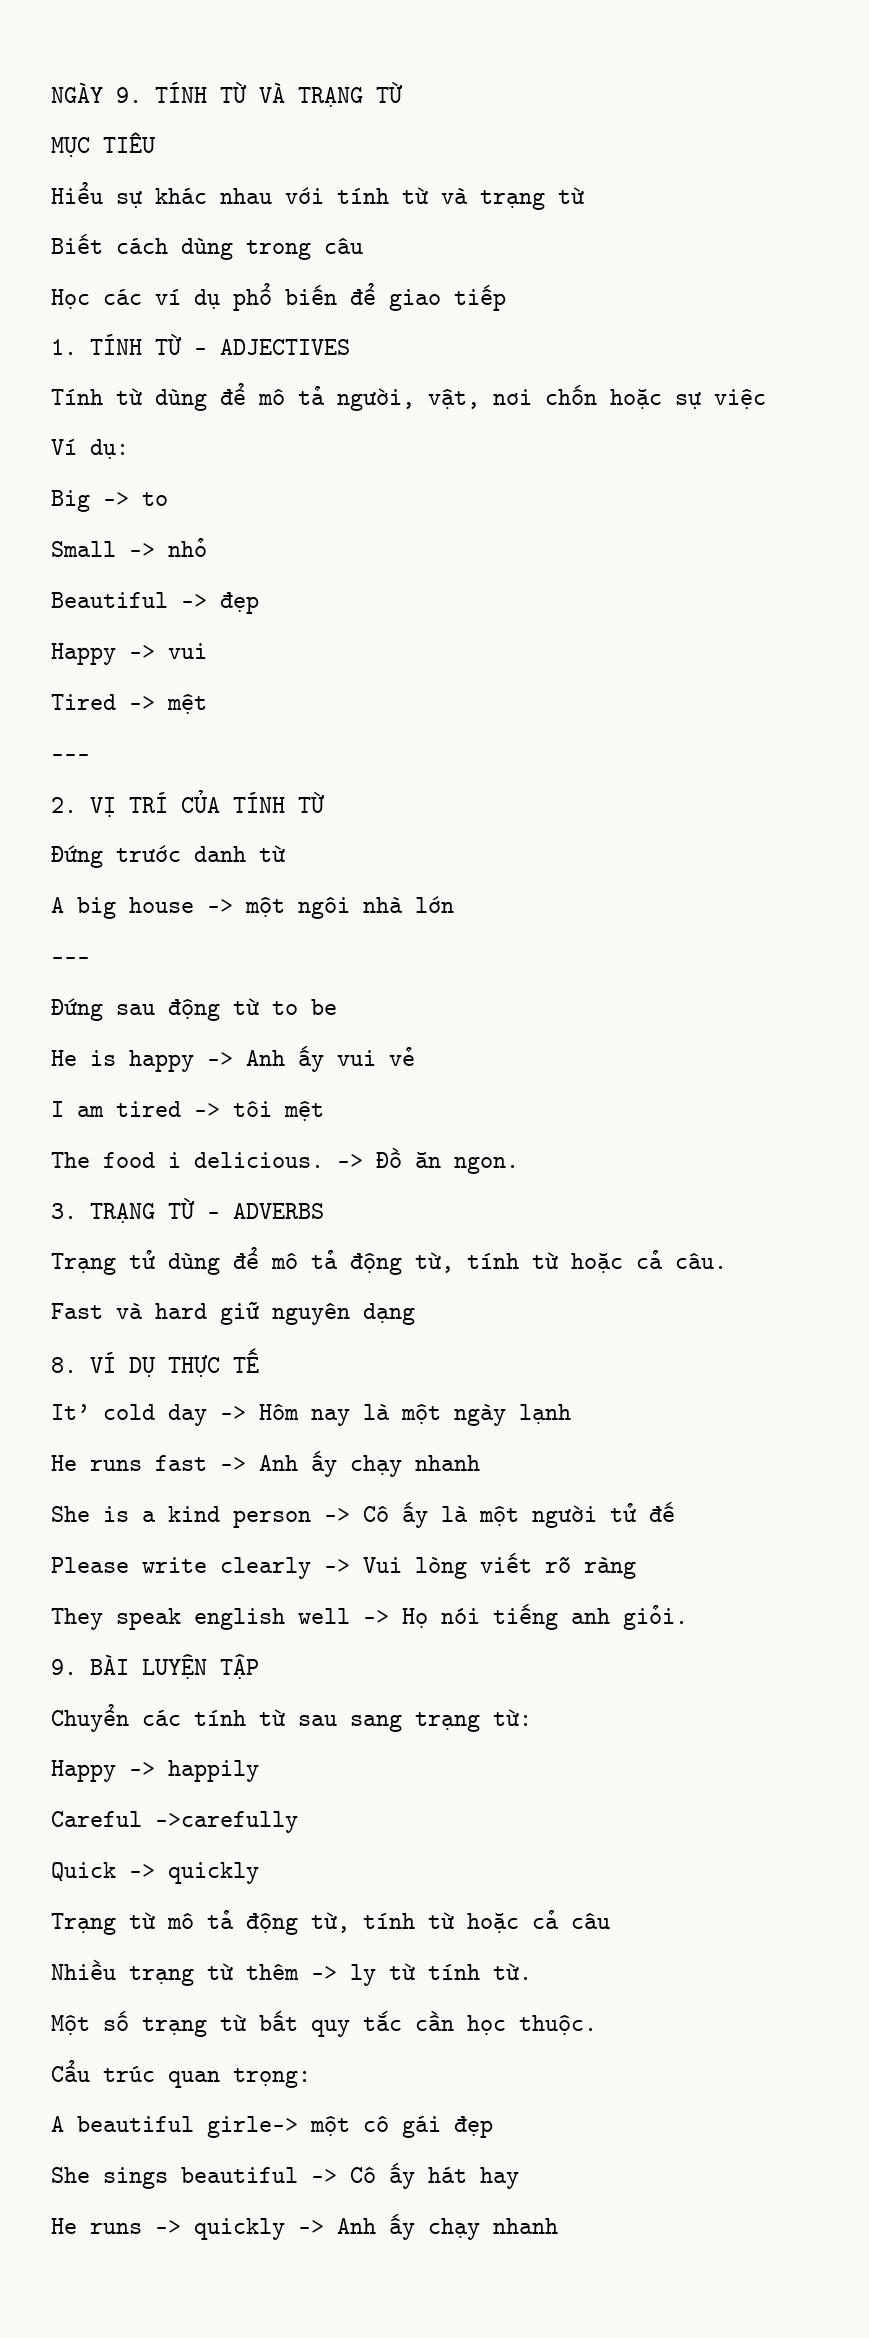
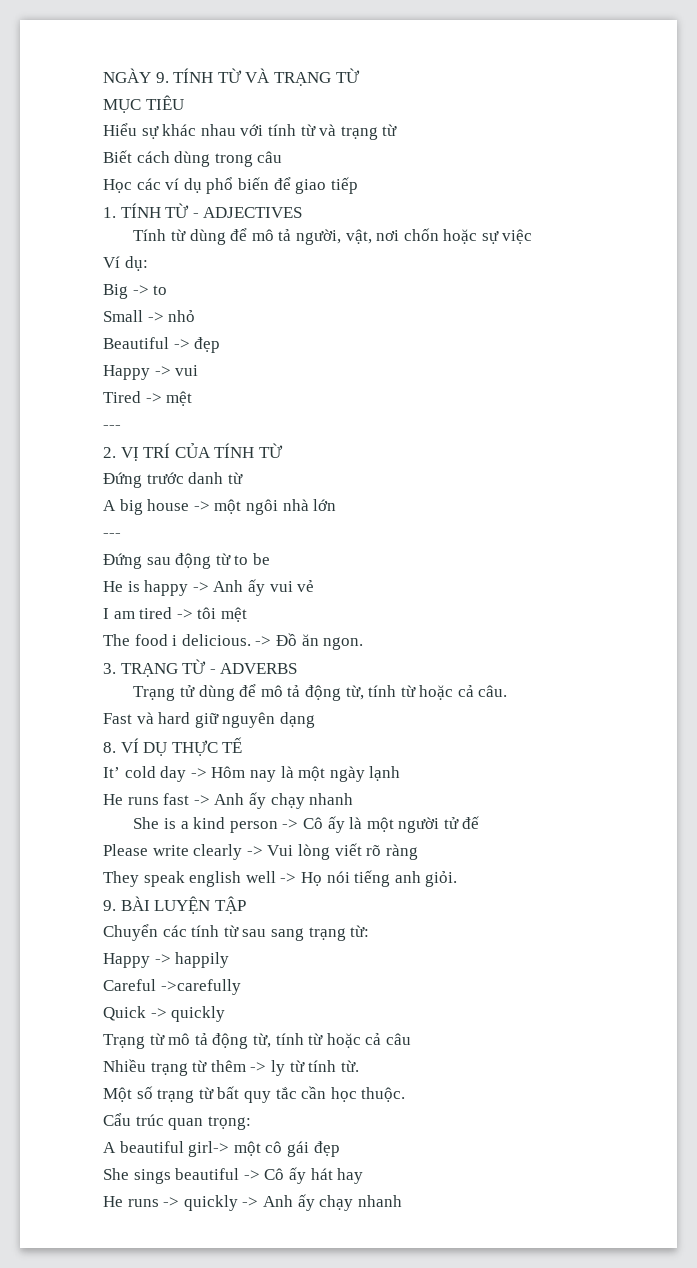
[207,2116,298,2138] girle-> -> [188,1141,230,1157] girl->

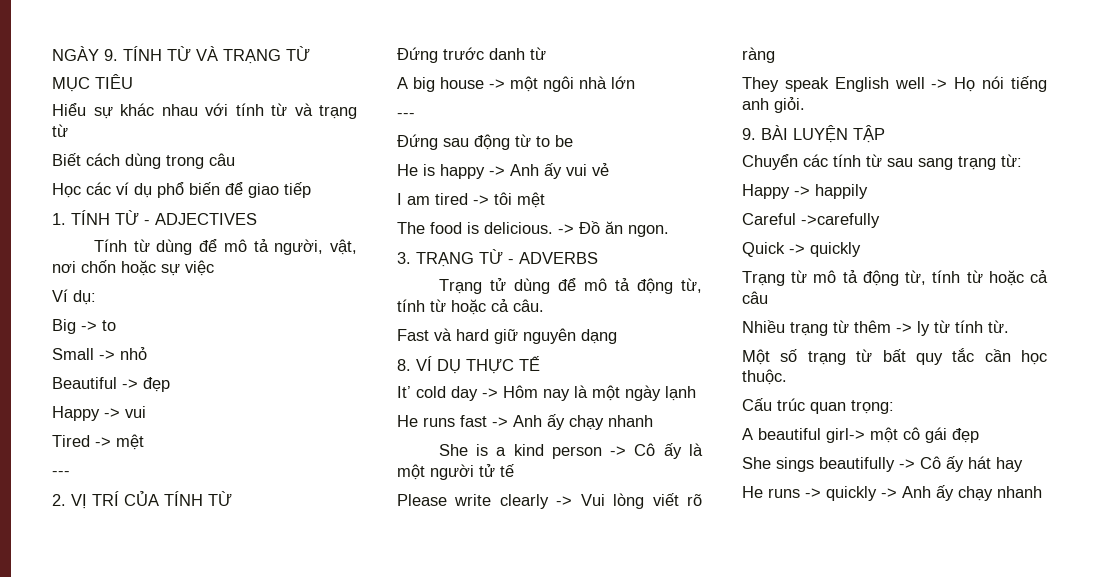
[172,635,178,646] i -> [467,222,479,234] is
[462,816,480,829] đế -> [500,464,514,477] tế
[189,871,242,887] english -> [834,77,889,92] English
[103,1113,131,1126] Cẩu -> [742,398,772,411] Cấu
[175,1168,240,1180] beautiful -> [819,457,895,472] beautifully

